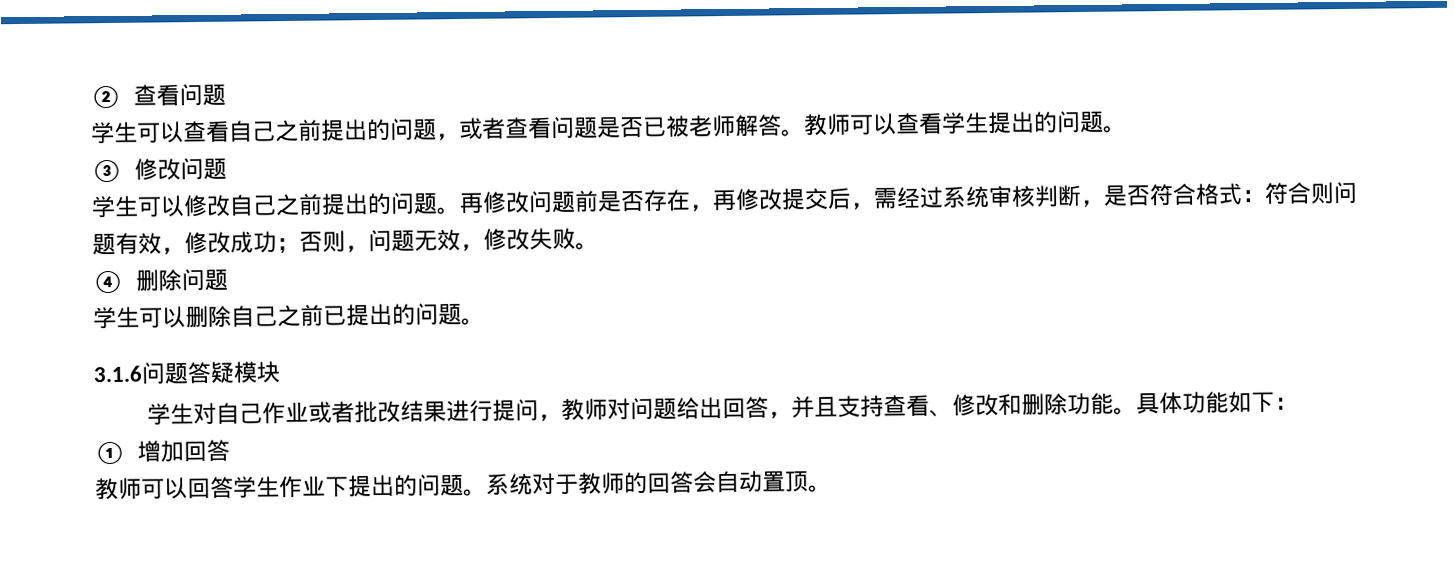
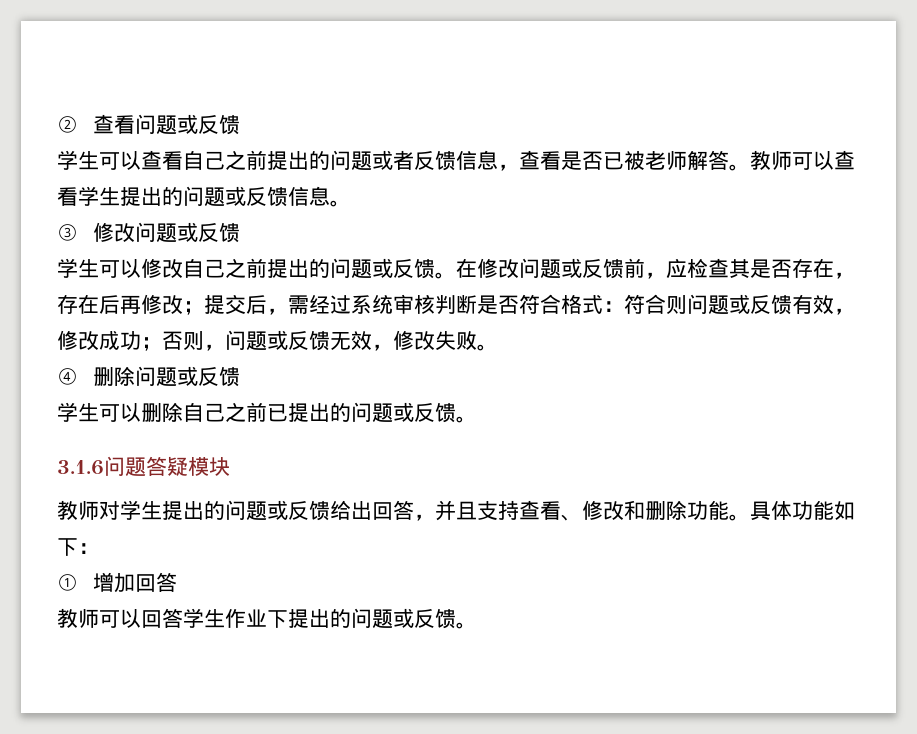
(226, 94) none -> [176,114,240,135] 或反馈
[436,116,598,141] ，或者查看问题 -> [372,150,561,171] 或者反馈信息，查看
(1104, 121) none -> [225,186,330,207] 或反馈信息
(227, 168) none -> [176,222,240,243] 或反馈
[437,188,783,215] 。再修改问题前是否存在，再修改 -> [372,258,855,279] [57,294,204,315] 或反馈。在修改问题或反馈前，应检查其是否存在，存在后再修改；
[1080,199,1105,207] ， -> (477, 304) none
(116, 244) none -> [729,294,792,315] 或反馈
(415, 240) none -> [267,330,330,351] 或反馈
(228, 279) none -> [176,366,240,387] 或反馈
(462, 314) none -> [393,402,456,423] 或反馈
[147,397,678,426] 学生对自己作业或者批改结果进行提问，教师对问题 -> [57,500,330,521] 教师对学生提出的问题或反馈
[463,470,809,497] 。系统对于教师的回答会自动置顶 -> [393,608,456,629] 或反馈

